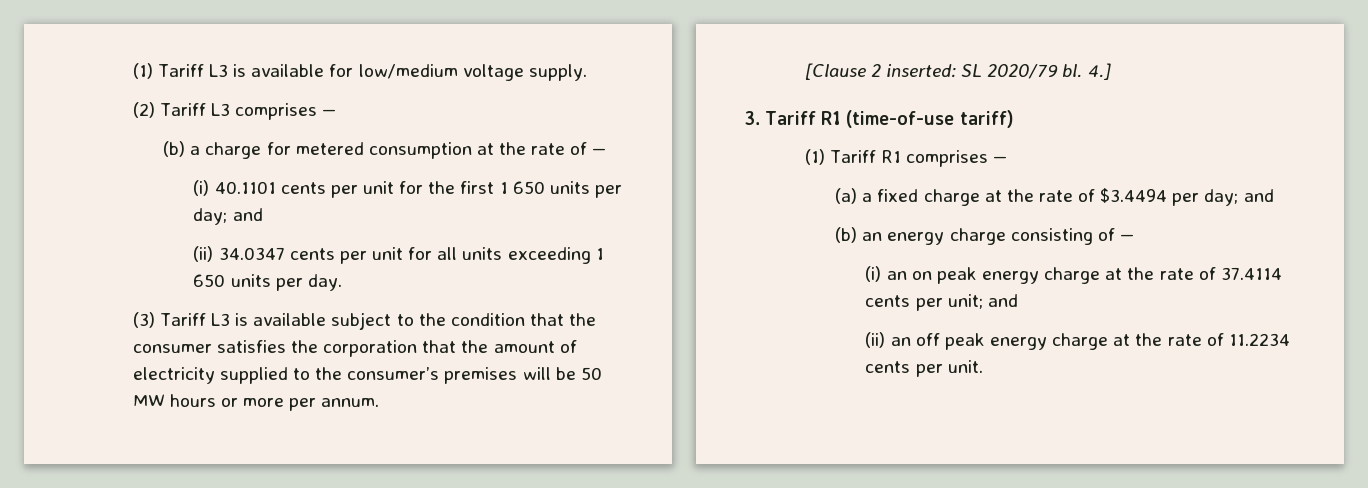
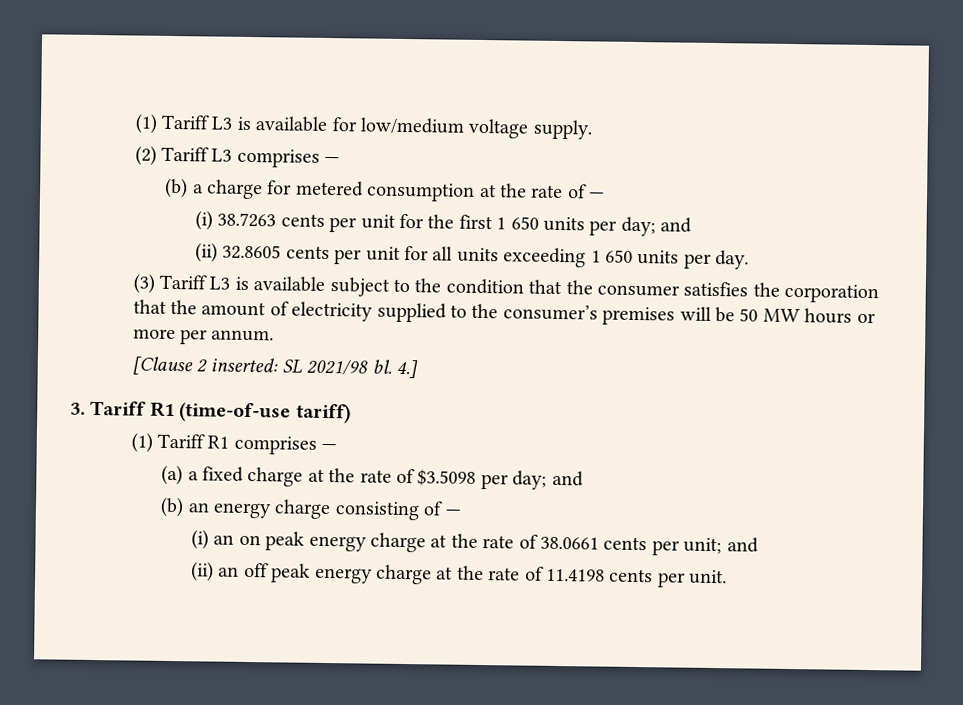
[214,181,276,194] 40.1101 -> [217,212,277,228] 38.7263
[218,247,285,260] 34.0347 -> [222,244,282,260] 32.8605
[987,64,1059,79] 2020/79 -> [306,358,369,375] 2021/98
[1100,188,1168,203] $3.4494 -> [417,469,477,486] $3.5098
[1220,267,1282,280] 37.4114 -> [540,536,600,550] 38.0661
[1228,333,1290,346] 11.2234 -> [546,568,606,582] 11.4198

